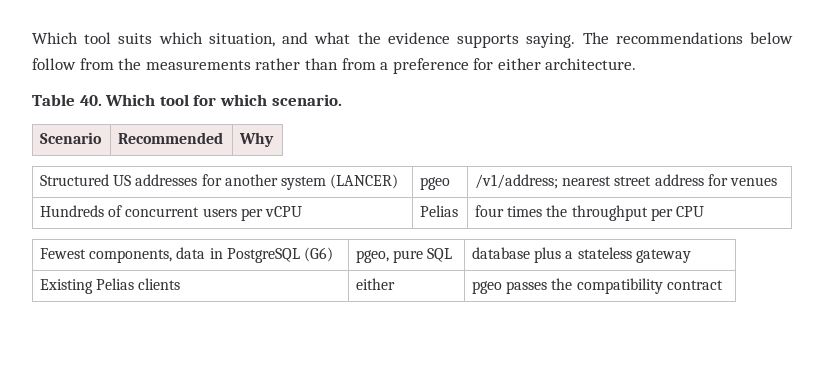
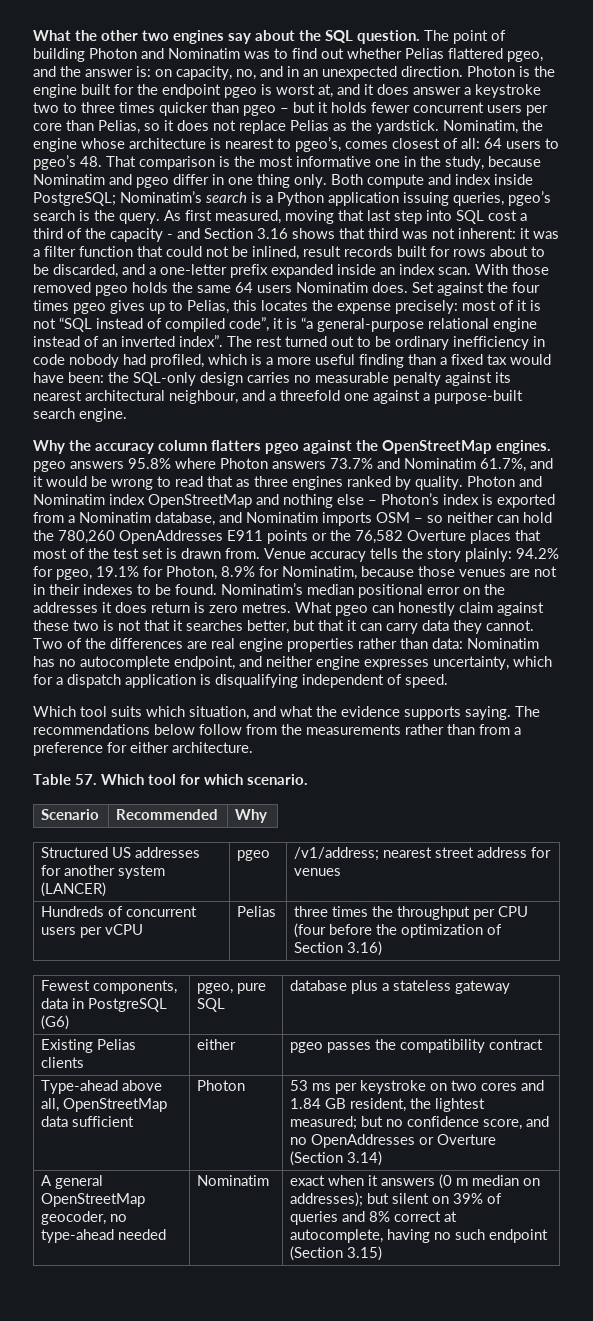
(32, 38) none -> [33,30,506,44] [33,48,543,62] [33,66,555,80] [33,84,541,98] [33,102,548,116] [33,120,543,134] [33,137,559,152] [33,155,541,170] [33,174,533,188] [33,191,551,206] [33,210,527,224] [33,228,559,242] [33,246,545,260] [33,264,549,278] [33,282,540,296] [33,300,541,314] [33,317,537,332] [33,335,545,350] [33,354,551,368] [33,372,511,386] [33,390,523,404] [33,408,127,422] [33,440,551,454] [33,458,553,472] [33,476,542,490] [33,493,555,508] [33,512,552,526] [33,530,541,544] [33,548,559,562] [33,566,557,580] [33,583,505,598] [33,602,544,616] [33,620,534,634] [33,638,539,652] [33,656,552,670] [33,674,448,688] What the other two engines say about the SQL question. The point of building Photon and Nominatim was to find out whether Pelias flattered pgeo, and the answer is: on capacity, no, and in an unexpected direction. Photon is the engine built for the endpoint pgeo is worst at, and it does answer a keystroke two to three times quicker than pgeo – but it holds fewer concurrent users per core than Pelias, so it does not replace Pelias as the yardstick. Nominatim, the engine whose architecture is nearest to pgeo’s, comes closest of all: 64 users to pgeo’s 48. That comparison is the most informative one in the study, because Nominatim and pgeo differ in one thing only. Both compute and index inside PostgreSQL; Nominatim’s search is a Python application issuing queries, pgeo’s search is the query. As first measured, moving that last step into SQL cost a third of the capacity - and Section 3.16 shows that third was not inherent: it was a filter function that could not be inlined, result records built for rows about to be discarded, and a one-letter prefix expanded inside an index scan. With those removed pgeo holds the same 64 users Nominatim does. Set against the four times pgeo gives up to Pelias, this locates the expense precisely: most of it is not “SQL instead of compiled code”, it is “a general-purpose relational engine instead of an inverted index”. The rest turned out to be ordinary inefficiency in code nobody had profiled, which is a more useful finding than a fixed tax would have been: the SQL-only design carries no measurable penalty against its nearest architectural neighbour, and a threefold one against a purpose-built search engine. // Why the accuracy column flatters pgeo against the OpenStreetMap engines. pgeo answers 95.8% where Photon answers 73.7% and Nominatim 61.7%, and it would be wrong to read that as three engines ranked by quality. Photon and Nominatim index OpenStreetMap and nothing else – Photon’s index is exported from a Nominatim database, and Nominatim imports OSM – so neither can hold the 780,260 OpenAddresses E911 points or the 76,582 Overture places that most of the test set is drawn from. Venue accuracy tells the story plainly: 94.2% for pgeo, 19.1% for Photon, 8.9% for Nominatim, because those venues are not in their indexes to be found. Nominatim’s median positional error on the addresses it does return is zero metres. What pgeo can honestly claim against these two is not that it searches better, but that it can carry data they cannot. Two of the differences are real engine properties rather than data: Nominatim has no autocomplete endpoint, and neither engine expresses uncertainty, which for a dispatch application is disqualifying independent of speed. //
[79,95,102,106] 40. -> [75,774,97,785] 57.
[475,205,505,217] four -> [294,906,329,917] three
(704, 211) none -> [294,923,503,938] [294,941,383,956] (four before the optimization of Section 3.16)
(723, 285) none -> [41,1080,163,1094] [41,1098,168,1112] [41,1116,135,1127] [197,1080,246,1091] [290,1080,545,1094] [290,1098,486,1112] [290,1116,550,1130] [290,1134,497,1148] [290,1151,383,1166] [41,1175,104,1189] [41,1193,146,1207] [41,1211,128,1225] [41,1229,167,1243] [197,1175,270,1186] [290,1174,541,1189] [290,1192,503,1207] [290,1211,458,1225] [290,1229,549,1243] [290,1246,383,1261] // Type-ahead above all, OpenStreetMap data sufficient | Photon | 53 ms per keystroke on two cores and 1.84 GB resident, the lightest measured; but no confidence score, and no OpenAddresses or Overture (Section 3.14) // A general OpenStreetMap geocoder, no type-ahead needed | Nominatim | exact when it answers (0 m median on addresses); but silent on 39% of queries and 8% correct at autocomplete, having no such endpoint (Section 3.15)

